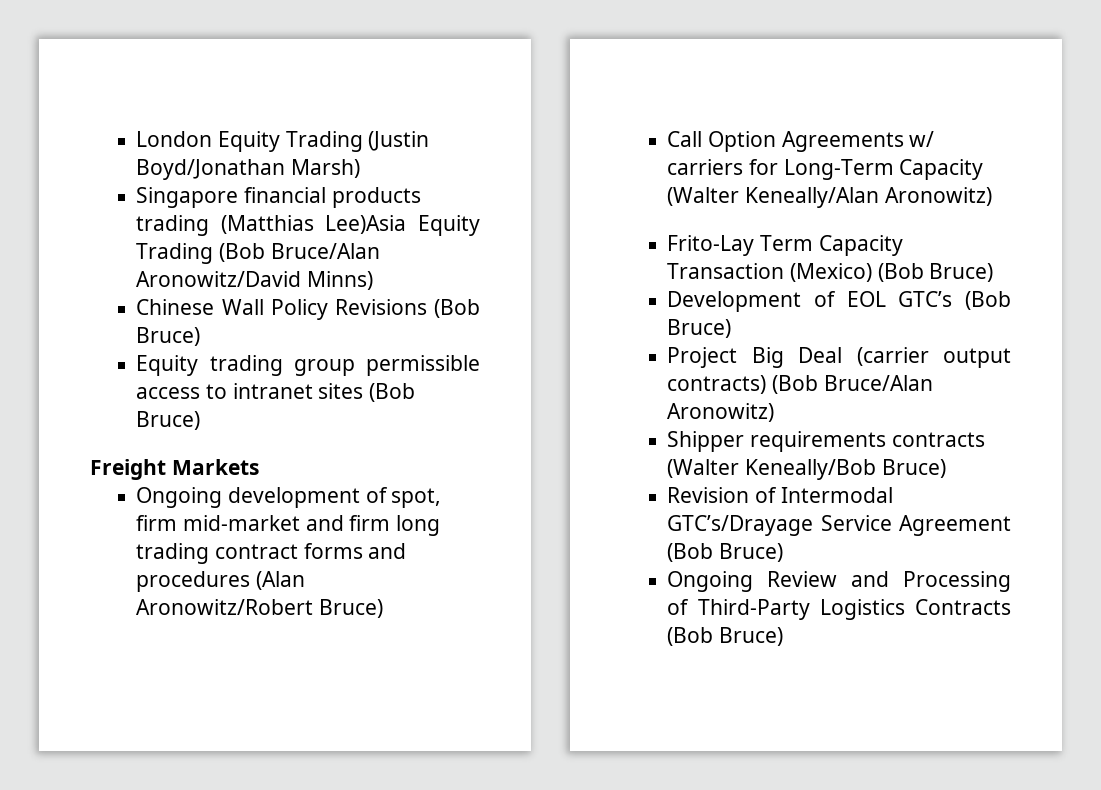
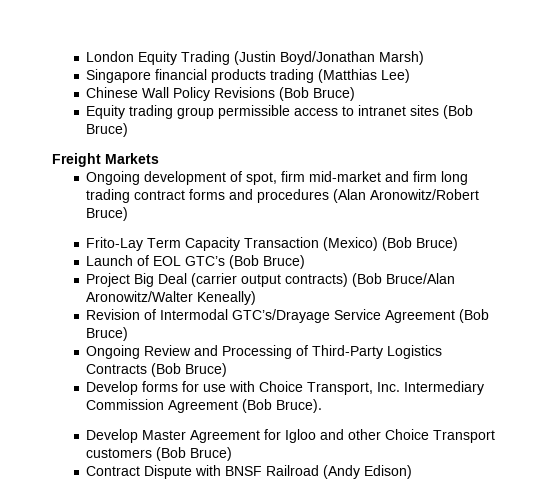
[325,215,480,236] [136,243,380,264] [136,271,374,290] Lee)Asia Equity Trading (Bob Bruce/Alan Aronowitz/David Minns) -> [381,69,411,83] Lee)
[667,131,935,152] [667,159,984,180] [667,187,992,208] // Call Option Agreements w/ carriers for Long-Term Capacity (Walter Keneally/Alan Aronowitz) -> (129, 214) none
[667,291,802,312] Development -> [86,255,134,266] Launch
[667,403,775,422] [667,431,985,452] [667,459,946,480] Aronowitz) // Shipper requirements contracts (Walter Keneally/Bob Bruce) -> [86,291,257,305] Aronowitz/Walter Keneally)
(784, 636) none -> [86,381,485,395] [86,399,323,413] [86,429,496,443] [86,447,233,461] [86,465,413,479] // Develop forms for use with Choice Transport, Inc. Intermediary Commission Agreement (Bob Bruce). // Develop Master Agreement for Igloo and other Choice Transport customers (Bob Bruce) // Contract Dispute with BNSF Railroad (Andy Edison)

